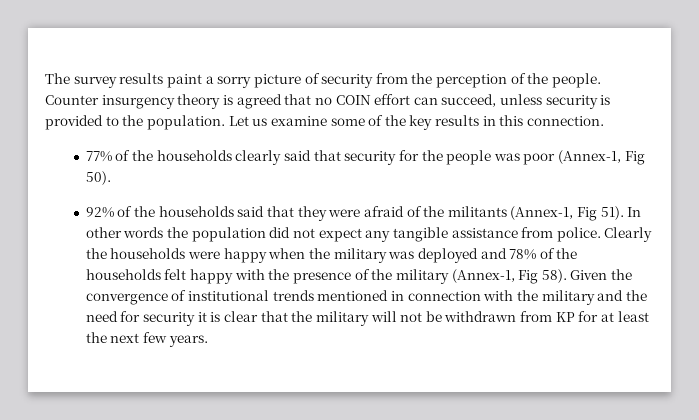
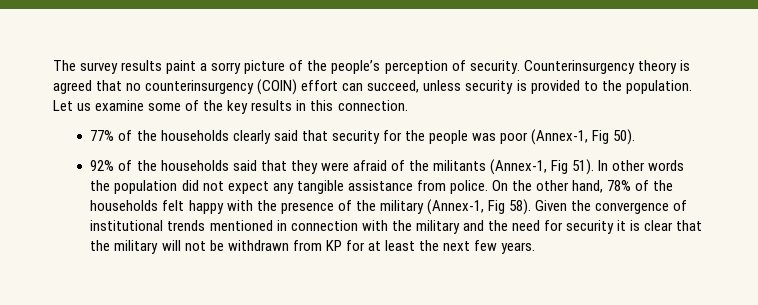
[321,73,602,88] [45,95,175,109] security from the perception of the people. Counter insurgency -> [307,60,635,74] the people’s perception of security. Counterinsurgency
[335,95,371,105] COIN -> [145,79,298,95] counterinsurgency (COIN)
[604,227,653,242] [85,248,507,263] Clearly the households were happy when the military was deployed and -> [491,180,604,193] On the other hand,

